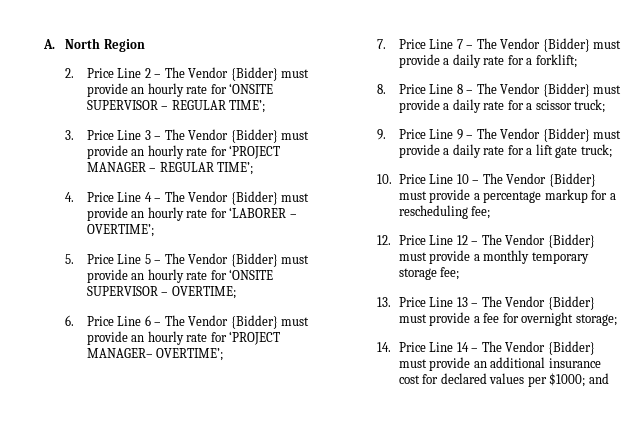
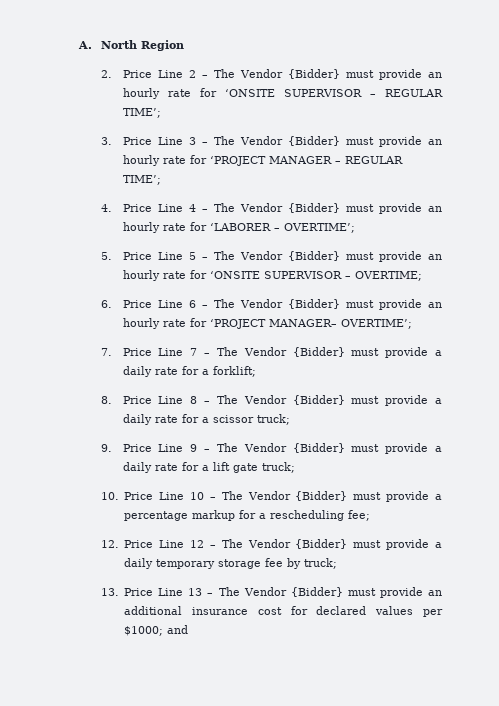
[483,250,530,264] monthly -> [124,558,154,569] daily
[440,267,460,280] fee; -> [265,558,338,569] fee by truck;
[473,312,617,326] [377,341,595,355] [398,357,471,371] a fee for overnight storage; // 14. Price Line 14 – The Vendor {Bidder} must provide -> (423, 592) none

